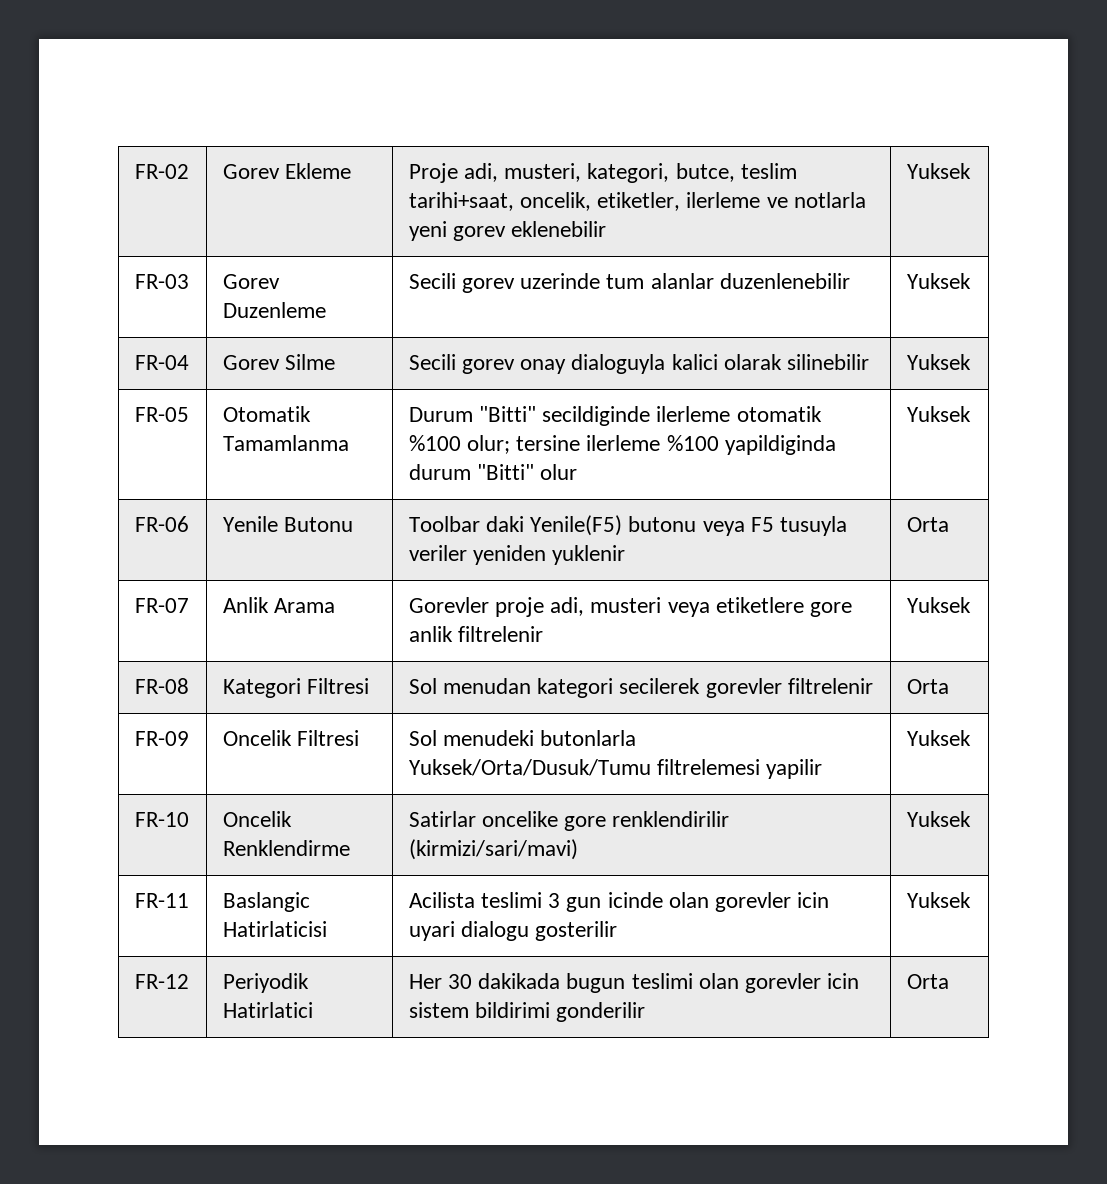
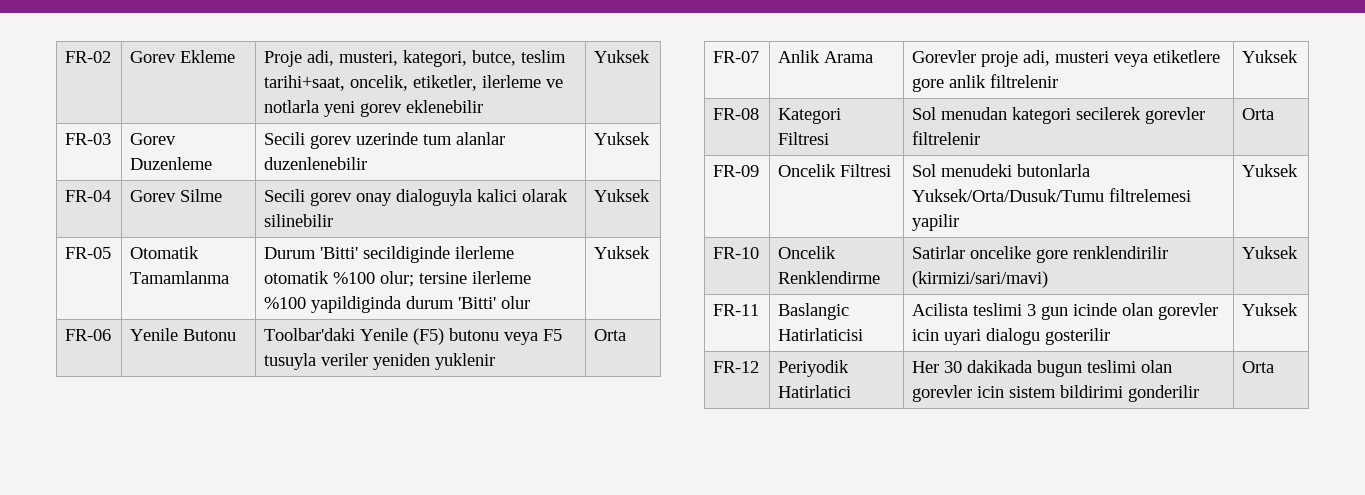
[478,406,536,422] "Bitti" -> [320,247,359,259] 'Bitti'
[476,464,534,480] "Bitti" -> [458,297,497,309] 'Bitti'
[408,515,623,536] Toolbar daki Yenile(F5) -> [264,328,445,345] Toolbar'daki Yenile (F5)

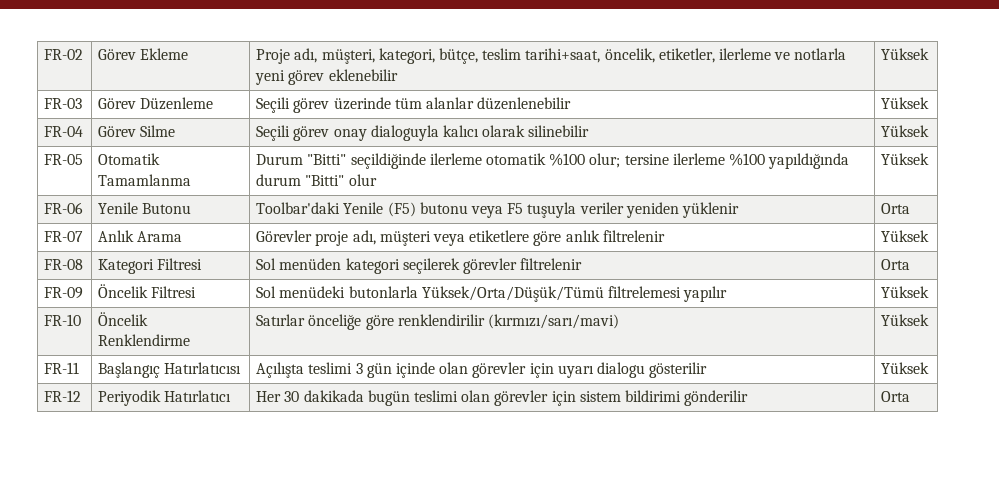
[130,51,177,63] Gorev -> [98,49,137,60] Görev
[307,50,517,67] adi, musteri, kategori, butce, -> [294,48,478,64] adı, müşteri, kategori, bütçe,
[350,75,409,91] oncelik, -> [604,48,655,63] öncelik,
[360,103,403,117] gorev -> [288,70,325,85] görev
[594,50,651,63] Yuksek -> [881,48,930,60] Yüksek
[130,133,177,145] [130,157,213,170] [264,132,506,149] [264,157,368,170] [594,132,651,145] Gorev Duzenleme | Secili gorev uzerinde tum alanlar duzenlenebilir | Yuksek -> [98,97,214,110] [256,97,572,113] [881,97,930,109] Görev Düzenleme | Seçili görev üzerinde tüm alanlar düzenlenebilir | Yüksek
[130,190,177,202] Gorev -> [98,126,137,137] Görev
[264,189,353,206] Secili gorev -> [256,125,330,141] Seçili görev
[477,189,518,202] kalici -> [442,125,479,137] kalıcı
[594,189,651,202] Yuksek -> [881,125,930,137] Yüksek
[320,246,451,263] 'Bitti' secildiginde -> [307,153,426,169] "Bitti" seçildiğinde
[311,296,497,313] yapildiginda durum 'Bitti' -> [768,153,850,169] [256,174,345,186] yapıldığında durum "Bitti"
[594,246,651,259] Yuksek -> [881,153,930,165] Yüksek
[264,353,317,370] tusuyla -> [527,202,577,218] tuşuyla
[435,353,496,370] yuklenir -> [681,202,739,218] yüklenir
[778,50,821,63] Anlik -> [98,230,135,242] Anlık
[912,50,1221,67] [912,74,1059,92] [1242,50,1299,63] Gorevler proje adi, musteri veya etiketlere gore anlik filtrelenir | Yuksek -> [256,230,665,246] [881,230,930,242] Görevler proje adı, müşteri veya etiketlere göre anlık filtrelenir | Yüksek
[941,107,1206,124] menudan kategori secilerek gorevler -> [279,258,517,274] menüden kategori seçilerek görevler
[778,164,892,177] [912,164,1091,177] [912,188,1192,202] [912,214,960,231] [1242,164,1299,177] Oncelik Filtresi | Sol menudeki butonlarla Yuksek/Orta/Dusuk/Tumu filtrelemesi yapilir | Yuksek -> [98,284,197,298] [256,286,728,302] [881,286,930,298] Öncelik Filtresi | Sol menüdeki butonlarla Yüksek/Orta/Düşük/Tümü filtrelemesi yapılır | Yüksek
[778,246,837,259] Oncelik -> [98,312,149,326] Öncelik
[912,246,1169,263] [912,271,1049,288] [1242,246,1299,259] [713,304,760,316] [778,303,850,320] [778,328,864,341] [912,303,1219,320] [912,328,1111,345] [1242,303,1299,316] Satirlar oncelike gore renklendirilir (kirmizi/sari/mavi) | Yuksek // FR-11 | Baslangic Hatirlaticisi | Acilista teslimi 3 gun icinde olan gorevler icin uyari dialogu gosterilir | Yuksek -> [256,314,619,330] [881,314,930,326] [44,362,80,374] [98,362,242,378] [256,362,708,378] [881,362,930,374] Satırlar önceliğe göre renklendirilir (kırmızı/sarı/mavi) | Yüksek // FR-11 | Başlangıç Hatırlatıcısı | Açılışta teslimi 3 gün içinde olan görevler için uyarı dialogu gösterilir | Yüksek
[778,385,852,398] Hatirlatici -> [164,390,232,402] Hatırlatıcı
[1037,360,1083,377] bugun -> [367,390,410,406] bugün
[912,385,1005,402] gorevler icin -> [494,390,576,406] görevler için
[1128,385,1200,402] gonderilir -> [684,390,749,406] gönderilir

